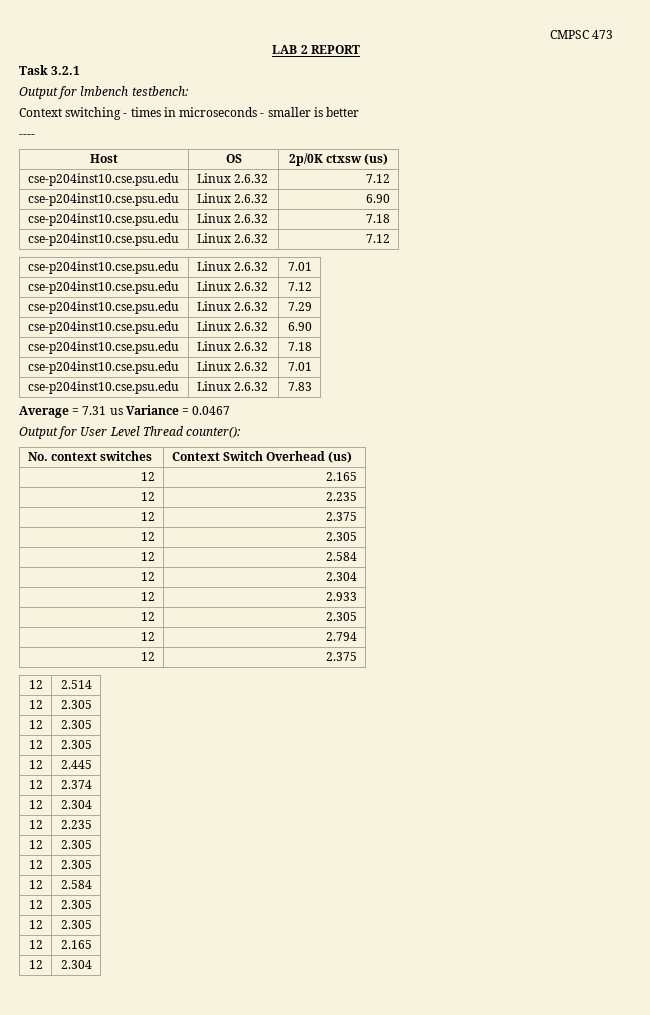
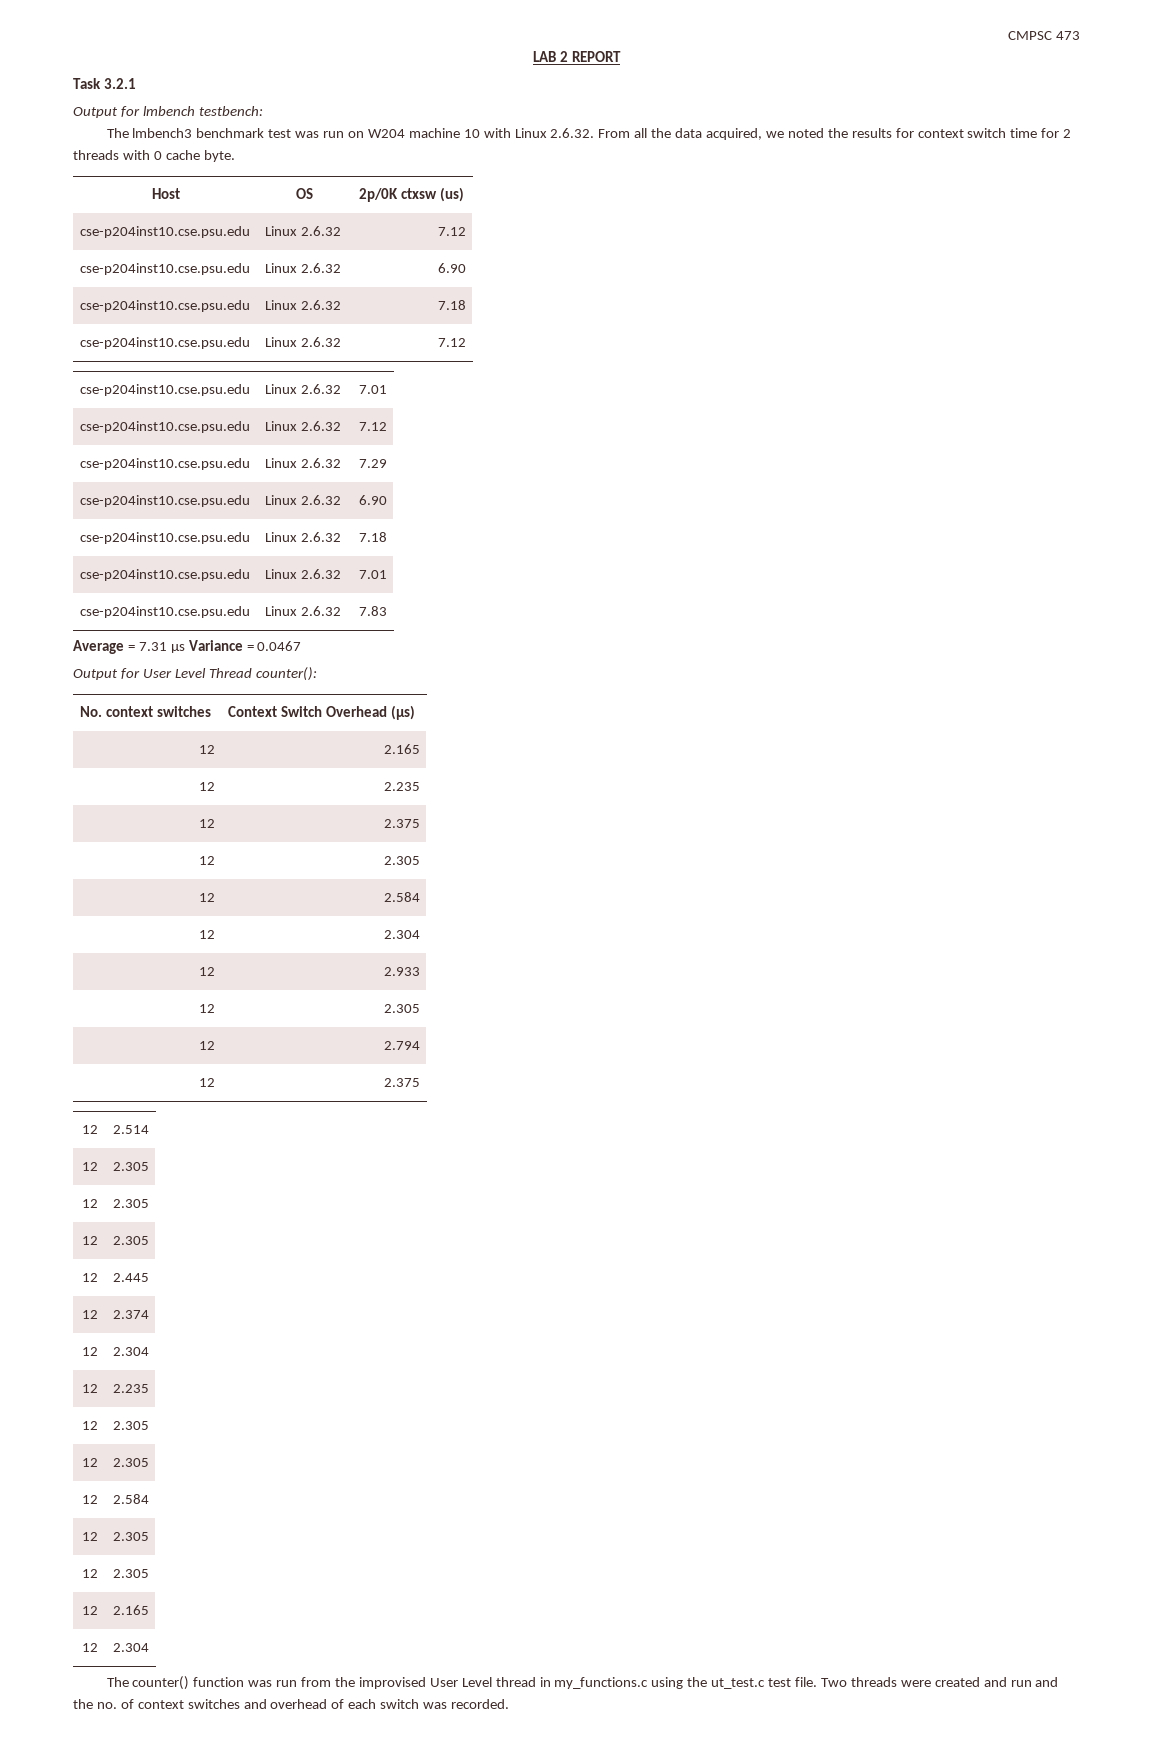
[19,107,360,120] [19,134,35,138] Context switching - times in microseconds - smaller is better // ---- -> [106,128,1072,140] [73,150,235,162] The lmbench3 benchmark test was run on W204 machine 10 with Linux 2.6.32. From all the data acquired, we noted the results for context switch time for 2 threads with 0 cache byte.
[109,408,123,415] us -> [170,644,185,653] μs
[328,451,353,463] (us) -> [390,705,415,720] (μs)
(93, 964) none -> [106,1676,1059,1690] [73,1699,510,1709] // The counter() function was run from the improvised User Level thread in my_functions.c using the ut_test.c test file. Two threads were created and run and the no. of context switches and overhead of each switch was recorded.

